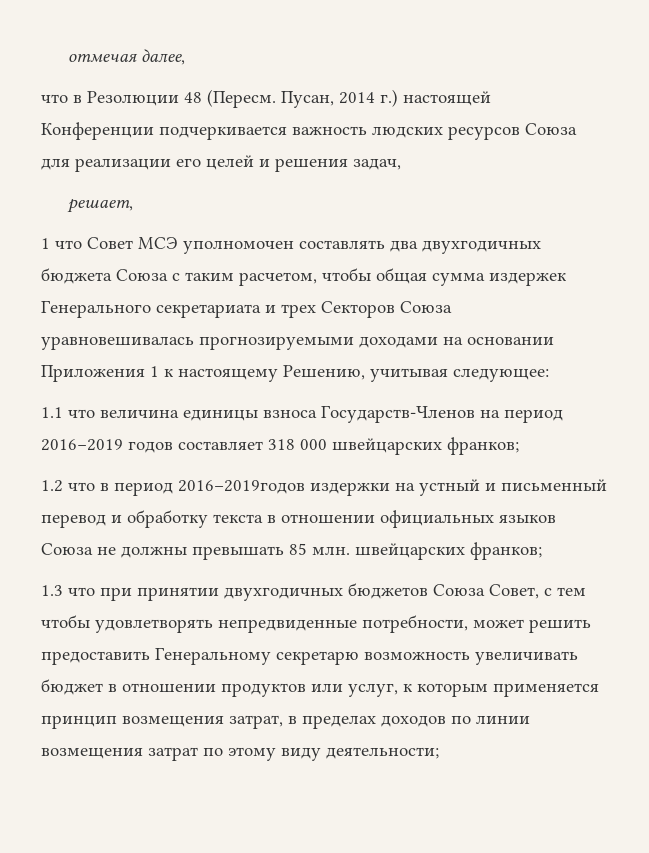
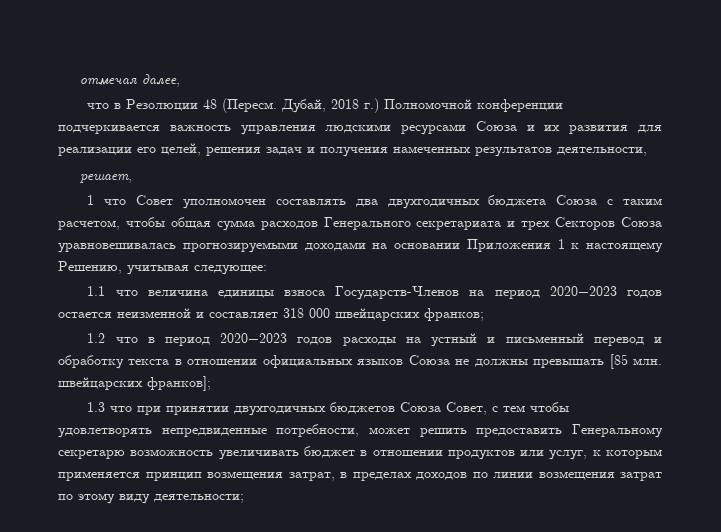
[281,89,491,108] [41,122,577,140] [41,155,401,172] Пусан, 2014 г.) настоящей Конференции подчеркивается важность людских ресурсов Союза для реализации его целей и решения задач, -> [281,98,564,113] [58,121,662,135] [58,143,647,157] Дубай, 2018 г.) Полномочной конференции подчеркивается важность управления людскими ресурсами Союза и их развития для реализации его целей, решения задач и получения намеченных результатов деятельности,
[138,237,178,249] МСЭ -> (174, 200) none
[489,272,567,286] издержек -> [260,221,318,230] расходов
[41,439,173,453] 2016−2019 годов -> [549,286,662,298] [58,308,204,318] 2020−2023 годов остается неизменной и
[178,480,390,496] 2016–2019годов издержки -> [220,333,396,346] 2020−2023 годов расходы
[289,543,307,555] 85 -> [609,354,628,369] [85
[470,542,542,560] франков; -> [147,376,211,391] франков];

